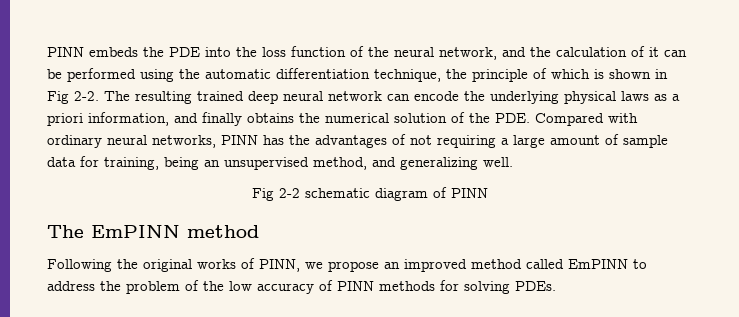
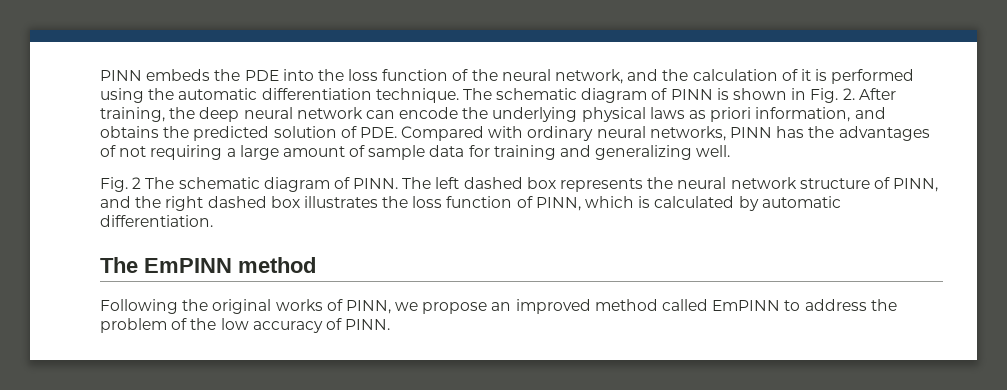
[664,50,687,57] [47,69,62,79] can be -> [815,69,828,81] is
[374,68,668,82] [47,91,244,104] technique, the principle of which is shown in Fig 2-2. The resulting trained -> [375,88,896,103] [100,107,196,122] technique. The schematic diagram of PINN is shown in Fig. 2. After training, the
[672,94,680,101] a -> (707, 114) none
[202,112,242,126] finally -> (886, 113) none
[325,113,389,123] numerical -> [193,126,270,141] predicted
[469,113,490,123] the -> (357, 132) none
[104,157,513,170] [251,187,488,201] training, being an unsupervised method, and generalizing well. // Fig 2-2 schematic diagram of PINN -> [493,145,731,160] [100,177,939,192] [100,196,841,211] [100,215,213,227] training and generalizing well. // Fig. 2 The schematic diagram of PINN. The left dashed box represents the neural network structure of PINN, and the right dashed box illustrates the loss function of PINN, which is calculated by automatic differentiation.
[337,280,556,294] PINN methods for solving PDEs. -> [345,319,391,330] PINN.

